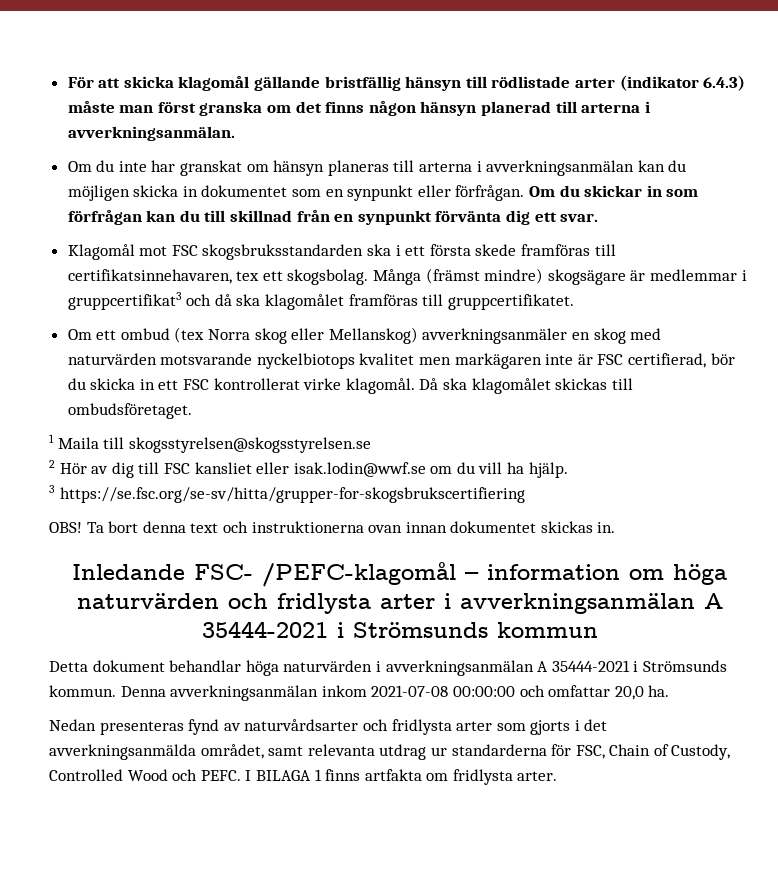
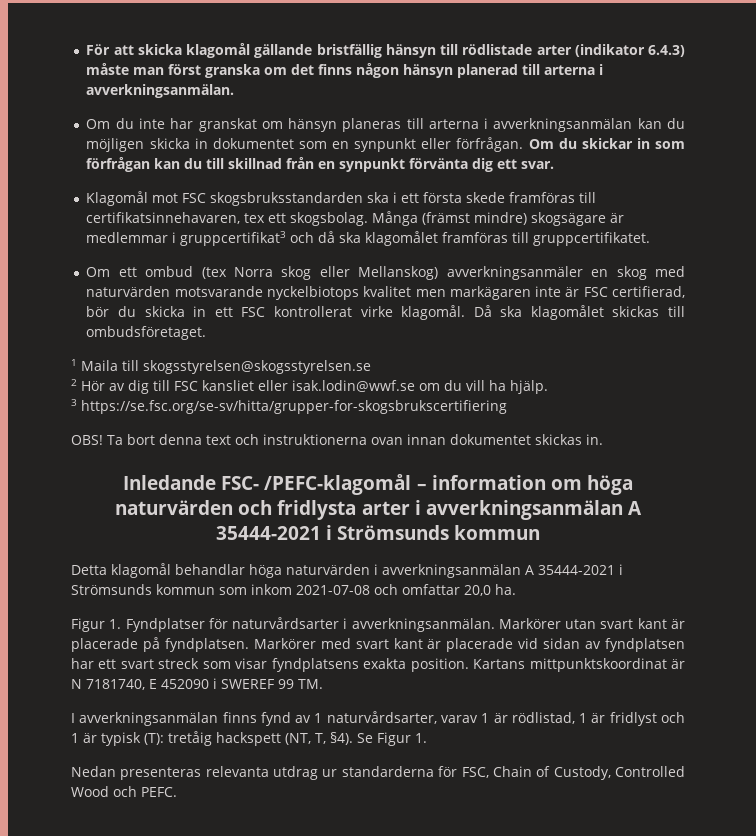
[92,660,165,672] dokument -> [111,563,171,578] klagomål
[49,685,319,701] kommun. Denna avverkningsanmälan -> [156,584,247,595] kommun som
[452,686,515,697] 00:00:00 -> (370, 590) none
[49,719,608,735] [49,744,304,760] Nedan presenteras fynd av naturvårdsarter och fridlysta arter som gjorts i det avverkningsanmälda området, samt -> [71,617,685,632] [71,637,685,652] [71,658,685,672] [71,678,323,690] [71,711,686,726] [71,731,427,746] [71,766,202,780] Figur 1. Fyndplatser för naturvårdsarter i avverkningsanmälan. Markörer utan svart kant är placerade på fyndplatsen. Markörer med svart kant är placerade vid sidan av fyndplatsen har ett svart streck som visar fyndplatsens exakta position. Kartans mittpunktskoordinat är N 7181740, E 452090 i SWEREF 99 TM. // I avverkningsanmälan finns fynd av 1 naturvårdsarter, varav 1 är rödlistad, 1 är fridlyst och 1 är typisk (T): tretåig hackspett (NT, T, §4). Se Figur 1. // Nedan presenteras
[245,769,558,785] I BILAGA 1 finns artfakta om fridlysta arter. -> (177, 792) none

